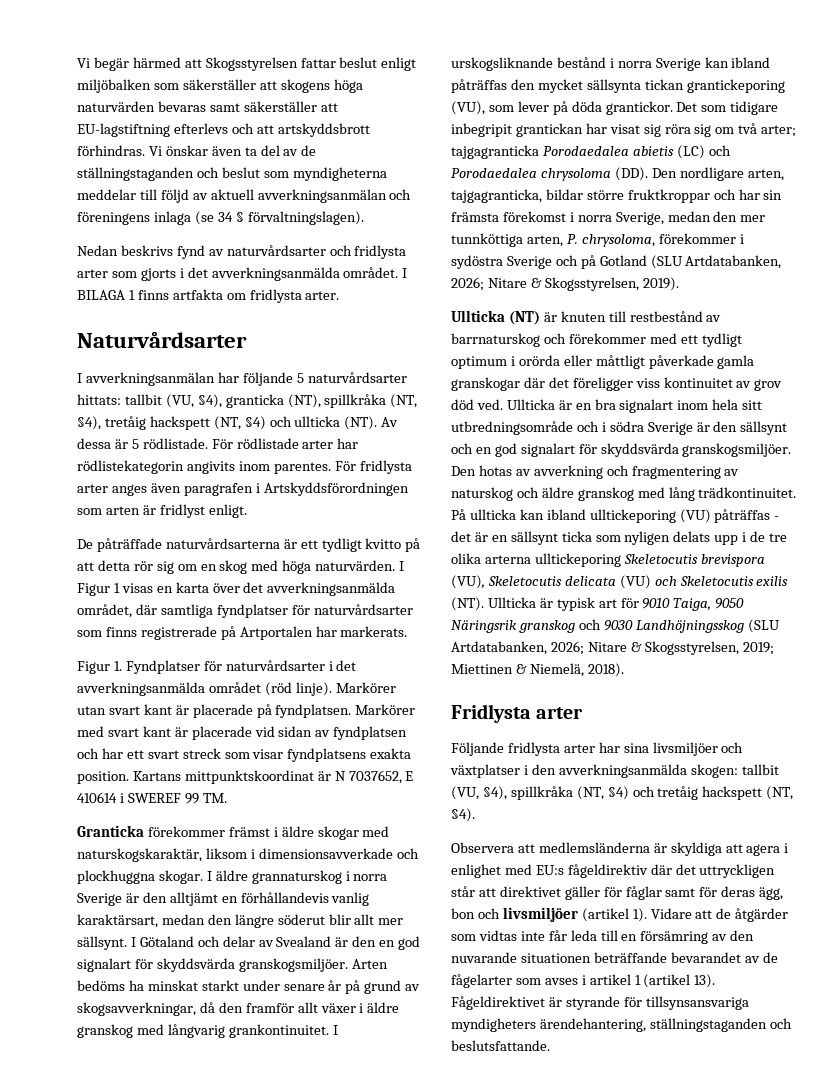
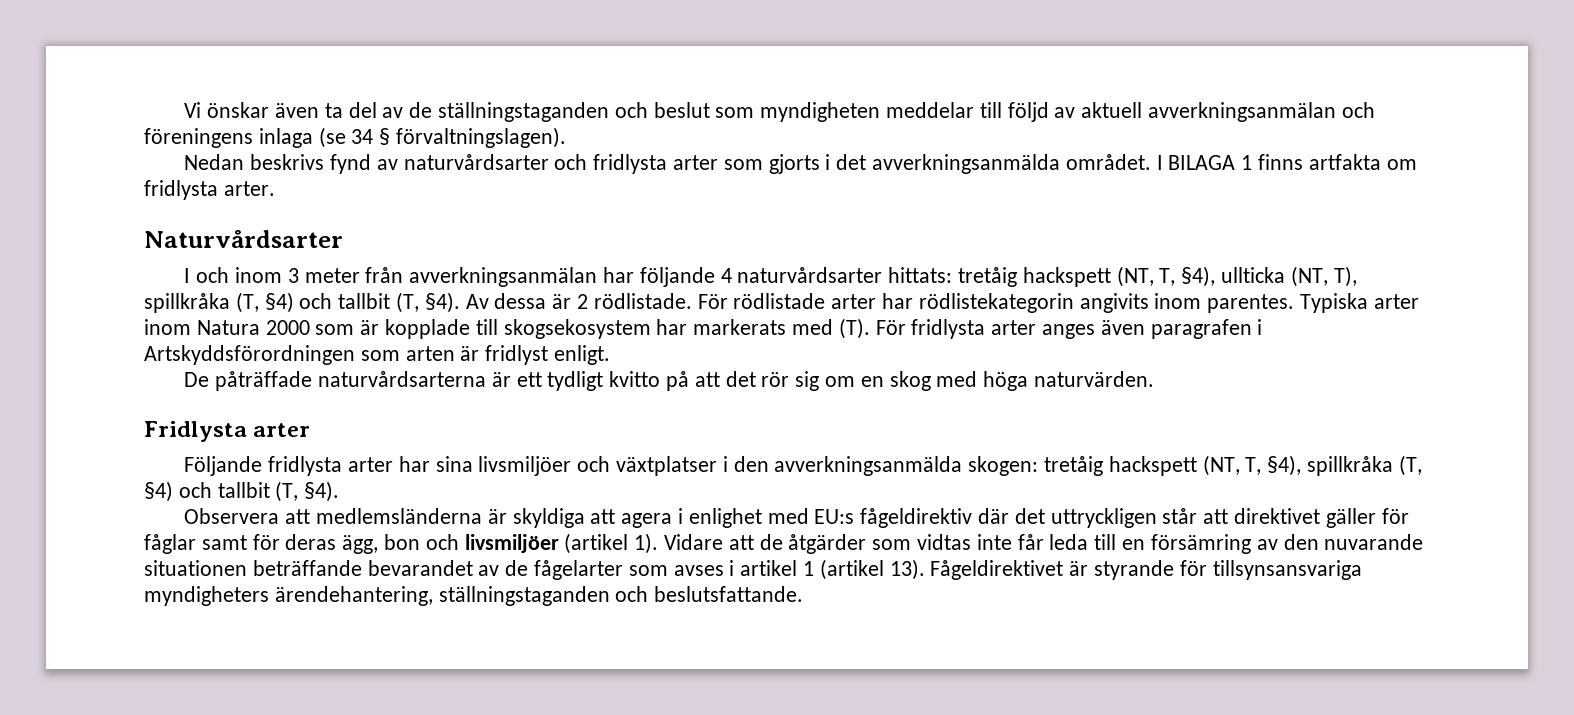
[77,57,417,71] [77,79,363,93] [77,101,338,112] [77,123,370,137] [77,145,162,156] Vi begär härmed att Skogsstyrelsen fattar beslut enligt miljöbalken som säkerställer att skogens höga naturvärden bevaras samt säkerställer att EU-lagstiftning efterlevs och att artskyddsbrott förhindras. Vi -> [184,102,202,118] Vi
[292,167,387,181] myndigheterna -> [760,102,881,122] myndigheten
(82, 378) none -> [196,267,404,283] och inom 3 meter från
[296,373,304,383] 5 -> [720,268,732,283] 4
[124,394,418,408] [77,416,378,430] tallbit (VU, §4), granticka (NT), spillkråka (NT, §4), tretåig hackspett (NT, §4) och ullticka (NT). -> [957,266,1357,287] [144,292,460,313] tretåig hackspett (NT, T, §4), ullticka (NT, T), spillkråka (T, §4) och tallbit (T, §4).
[131,439,139,449] 5 -> [577,294,589,309] 2
(331, 468) none -> [1300,293,1419,313] [144,318,870,339] Typiska arter inom Natura 2000 som är kopplade till skogsekosystem har markerats med (T).
[97,560,130,571] detta -> [725,371,756,387] det
[399,561,405,571] [77,582,396,596] [77,604,413,618] [77,626,408,640] [77,660,357,674] [77,682,396,696] [77,704,416,718] [77,726,408,740] [77,748,412,762] [77,770,414,784] [77,792,227,804] [77,825,390,840] [77,848,419,862] [77,870,388,884] [77,892,370,906] [77,914,404,928] [77,936,421,950] [77,958,388,972] [77,980,421,994] [77,1002,400,1016] [77,1024,338,1038] [451,57,771,71] [451,79,785,93] [451,101,779,115] [451,123,797,137] [451,145,731,159] [451,167,784,181] [451,189,783,203] [451,211,766,225] [451,233,744,247] [451,255,782,269] [451,277,679,291] [451,310,722,325] [451,333,742,347] [451,355,755,369] [451,377,783,391] [451,399,763,413] [451,421,788,435] [451,443,792,457] [451,465,740,479] [451,487,797,501] [451,509,780,523] [451,531,788,545] [451,553,765,567] [451,575,789,589] [451,597,745,611] [451,619,780,633] [451,641,774,655] [451,663,624,677] I Figur 1 visas en karta över det avverkningsanmälda området, där samtliga fyndplatser för naturvårdsarter som finns registrerade på Artportalen har markerats. // Figur 1. Fyndplatser för naturvårdsarter i det avverkningsanmälda området (röd linje). Markörer utan svart kant är placerade på fyndplatsen. Markörer med svart kant är placerade vid sidan av fyndplatsen och har ett svart streck som visar fyndplatsens exakta position. Kartans mittpunktskoordinat är N 7037652, E 410614 i SWEREF 99 TM. // Granticka förekommer främst i äldre skogar med naturskogskaraktär, liksom i dimensionsavverkade och plockhuggna skogar. I äldre grannaturskog i norra Sverige är den alltjämt en förhållandevis vanlig karaktärsart, medan den längre söderut blir allt mer sällsynt. I Götaland och delar av Svealand är den en god signalart för skyddsvärda granskogsmiljöer. Arten bedöms ha minskat starkt under senare år på grund av skogsavverkningar, då den framför allt växer i äldre granskog med långvarig grankontinuitet. I urskogsliknande bestånd i norra Sverige kan ibland påträffas den mycket sällsynta tickan grantickeporing (VU), som lever på döda grantickor. Det som tidigare inbegripit grantickan har visat sig röra sig om två arter; tajgagranticka Porodaedalea abietis (LC) och Porodaedalea chrysoloma (DD). Den nordligare arten, tajgagranticka, bildar större fruktkroppar och har sin främsta förekomst i norra Sverige, medan den mer tunnköttiga arten, P. chrysoloma, förekommer i sydöstra Sverige och på Gotland (SLU Artdatabanken, 2026; Nitare & Skogsstyrelsen, 2019). // Ullticka (NT) är knuten till restbestånd av barrnaturskog och förekommer med ett tydligt optimum i orörda eller måttligt påverkade gamla granskogar där det föreligger viss kontinuitet av grov död ved. Ullticka är en bra signalart inom hela sitt utbredningsområde och i södra Sverige är den sällsynt och en god signalart för skyddsvärda granskogsmiljöer. Den hotas av avverkning och fragmentering av naturskog och äldre granskog med lång trädkontinuitet. På ullticka kan ibland ulltickeporing (VU) påträffas - det är en sällsynt ticka som nyligen delats upp i de tre olika arterna ulltickeporing Skeletocutis brevispora (VU), Skeletocutis delicata (VU) och Skeletocutis exilis (NT). Ullticka är typisk art för 9010 Taiga, 9050 Näringsrik granskog och 9030 Landhöjningsskog (SLU Artdatabanken, 2026; Nitare & Skogsstyrelsen, 2019; Miettinen & Niemelä, 2018). -> (1154, 379) none
[741,764,779,775] [451,786,794,800] tallbit (VU, §4), spillkråka (NT, §4) och tretåig hackspett (NT, -> [1043,455,1422,476] [144,481,299,502] tretåig hackspett (NT, T, §4), spillkråka (T, §4) och tallbit (T,

